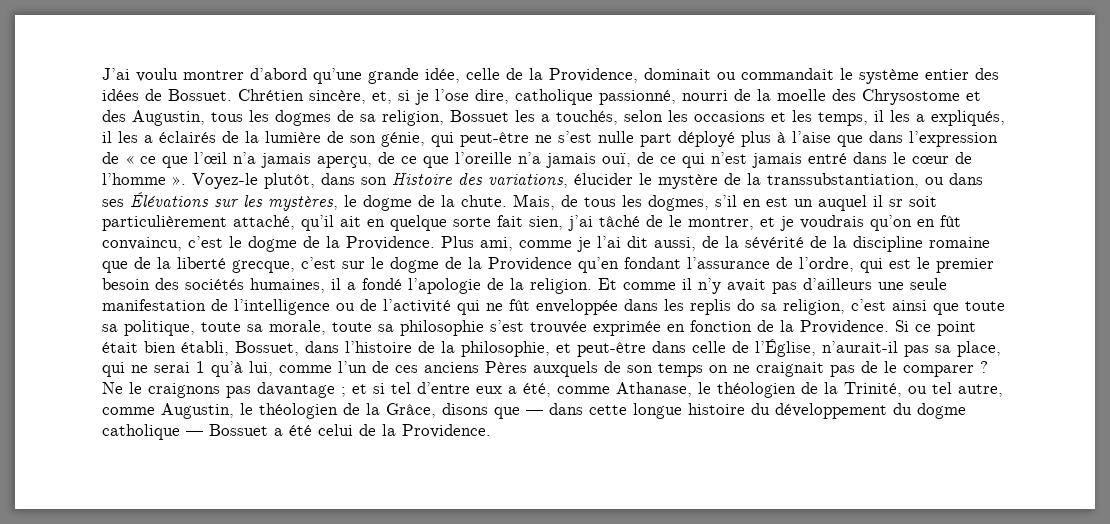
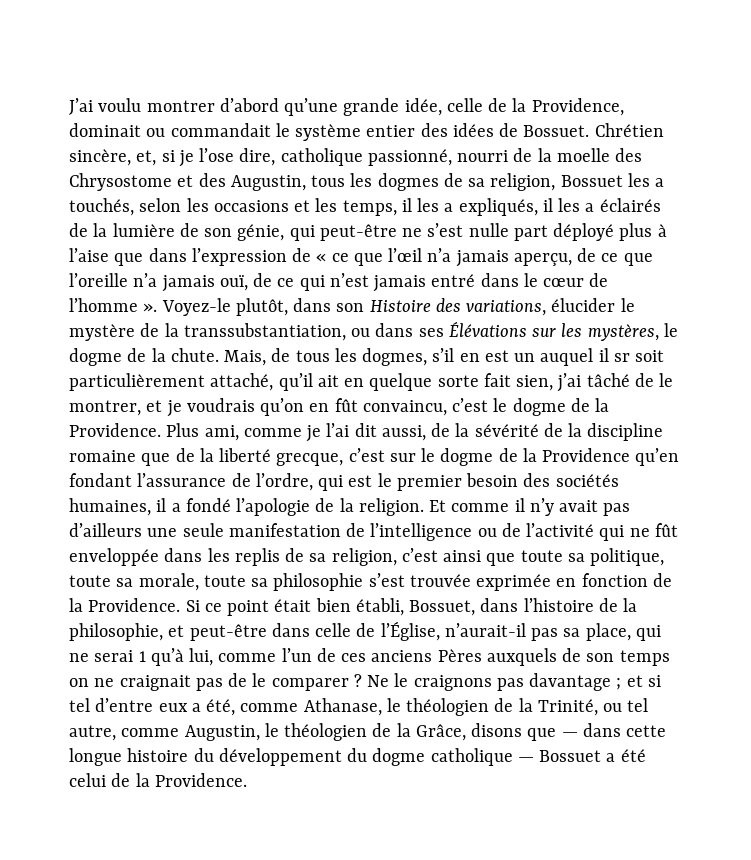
[737,299,755,311] do -> [285,548,305,562] de

